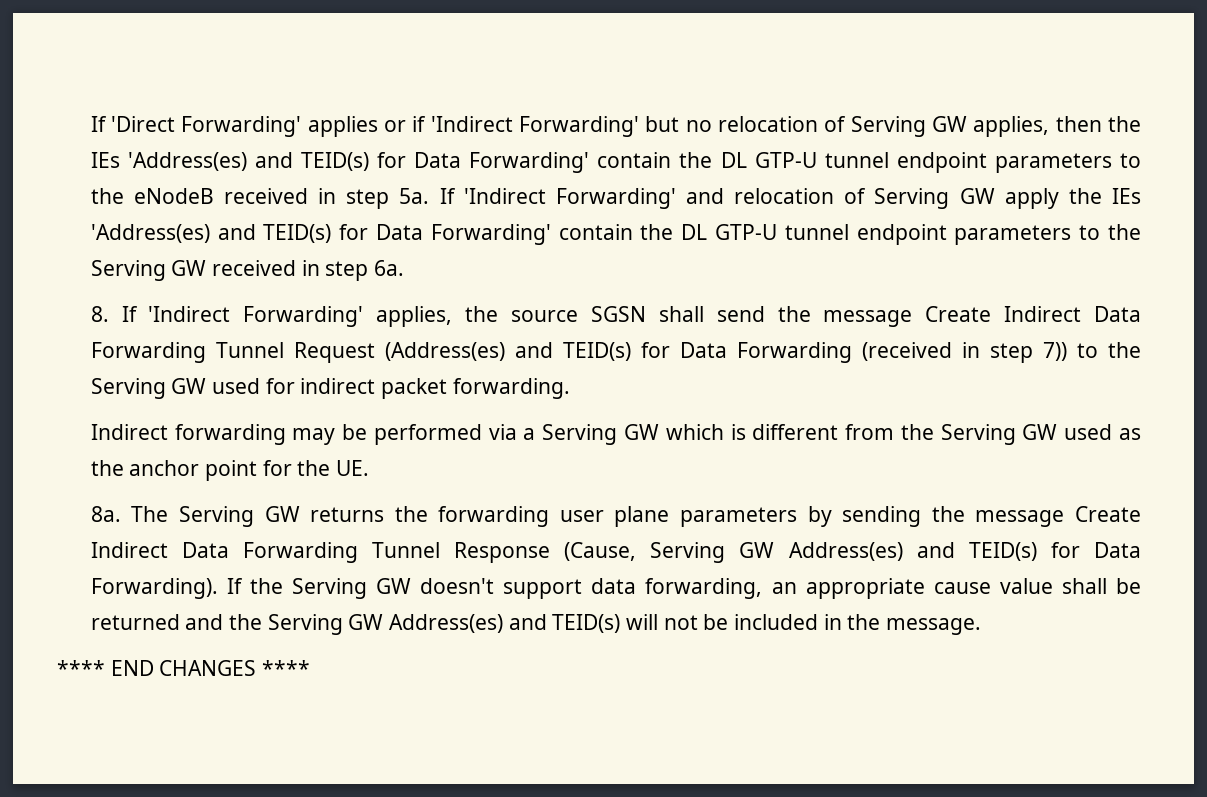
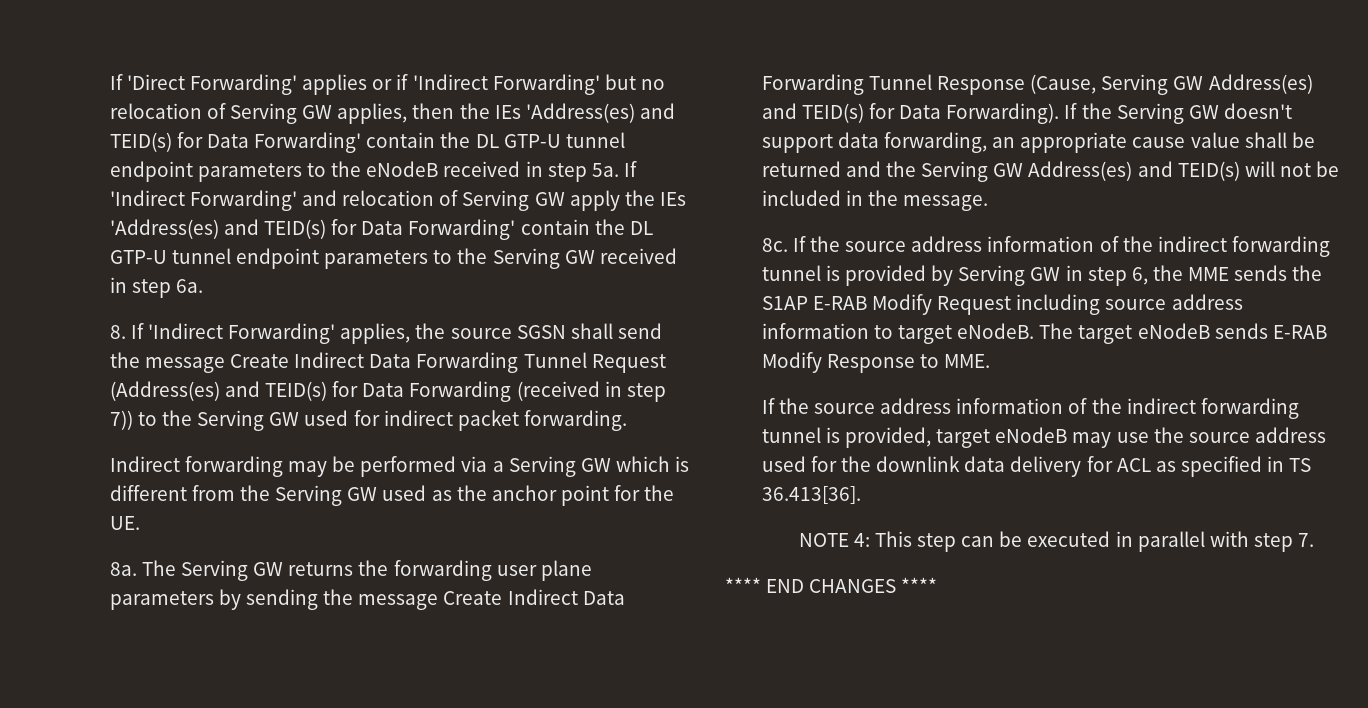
(982, 626) none -> [761,236,1331,257] [761,265,1323,286] [761,294,1243,315] [761,323,1327,344] [761,352,991,373] [761,398,1299,419] [761,427,1327,448] [761,456,1312,477] [761,486,861,504] [798,531,1315,552] // 8c. If the source address information of the indirect forwarding tunnel is provided by Serving GW in step 6, the MME sends the S1AP E-RAB Modify Request including source address information to target eNodeB. The target eNodeB sends E-RAB Modify Response to MME. // If the source address information of the indirect forwarding tunnel is provided, target eNodeB may use the source address used for the downlink data delivery for ACL as specified in TS 36.413[36]. // NOTE 4: This step can be executed in parallel with step 7.

